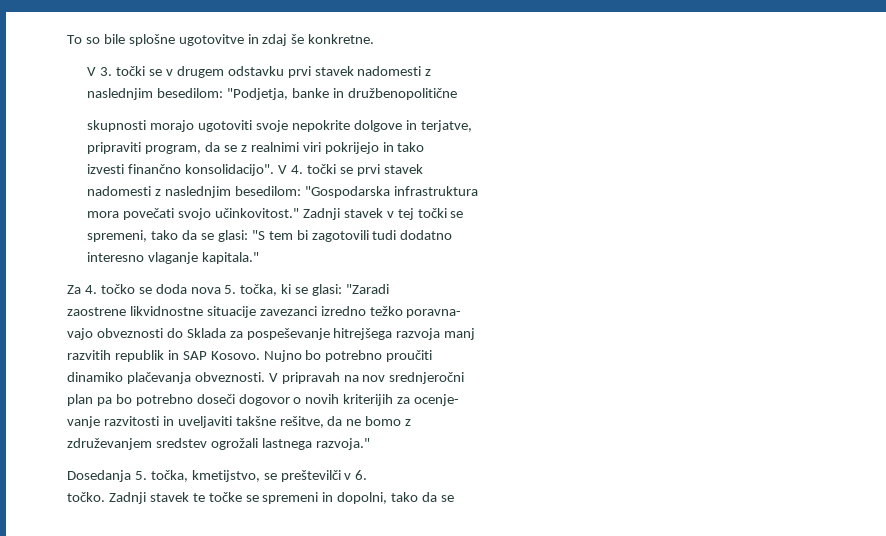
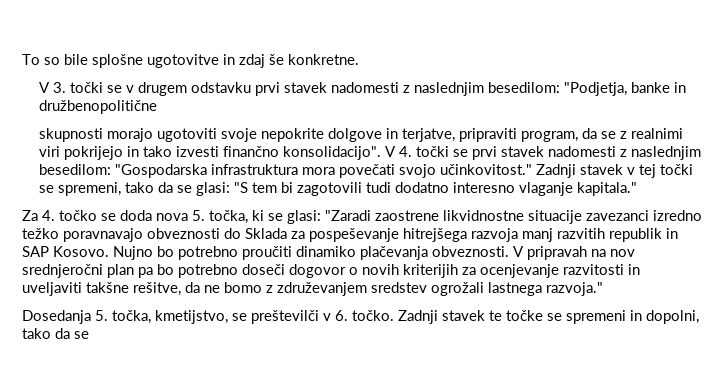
(432, 72) // -> (410, 89) none
(472, 126) // -> (455, 135) none
(425, 147) // -> (172, 151) none
(423, 169) // -> (544, 151) none
(478, 191) // -> (298, 169) none
(464, 214) // -> (54, 189) none
(453, 235) // -> (449, 187) none
(390, 289) // -> (371, 215) none
[406,309,462,318] [67,328,93,340] poravna- // vajo -> [63,228,143,242] poravnavajo
(476, 334) // -> (553, 235) none
(433, 356) // -> (292, 253) none
(465, 378) // -> (103, 271) none
[414,394,460,406] [67,416,100,428] ocenje- // vanje -> [480,264,559,278] ocenjevanje
(412, 422) // -> (273, 289) none
(368, 475) // -> (348, 315) none

